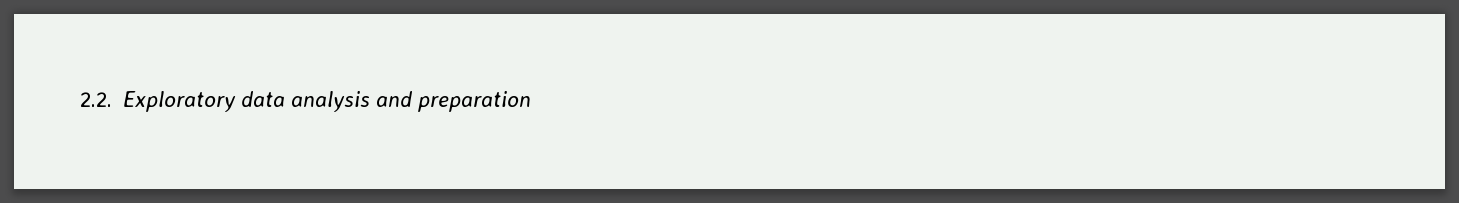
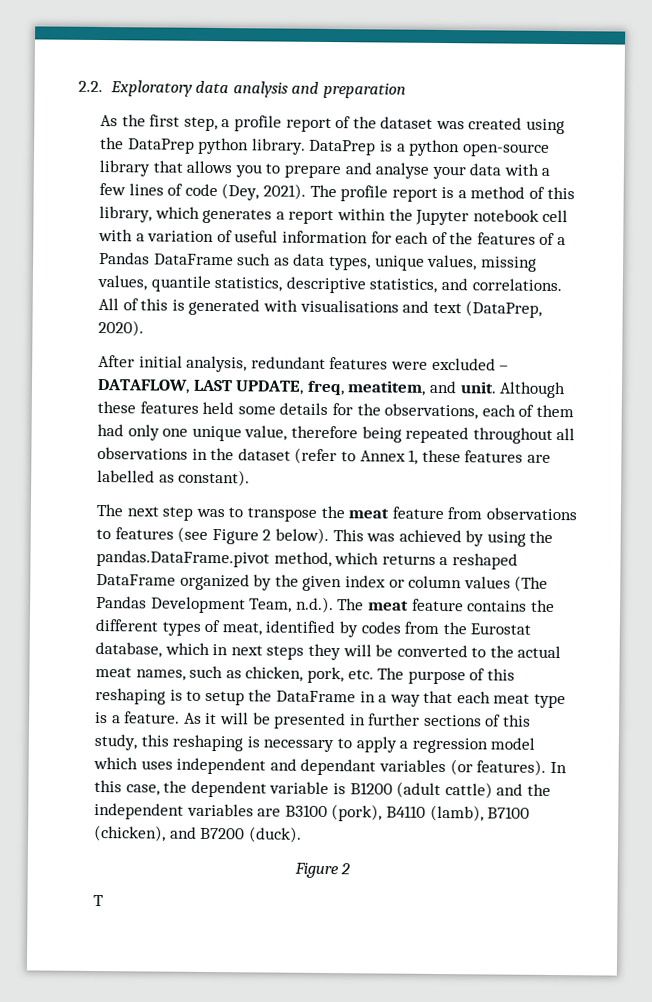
(531, 101) none -> [99,114,566,135] [99,137,550,157] [98,160,551,180] [98,183,575,202] [98,206,569,226] [97,228,567,246] [98,252,537,272] [96,274,562,294] [97,298,543,318] [97,319,144,337] [97,354,510,373] [96,378,567,399] [96,400,574,420] [96,423,576,444] [96,446,551,465] [96,469,251,487] [95,503,577,522] [95,526,554,547] [95,549,518,570] [95,573,549,592] [95,595,555,614] [94,618,532,638] [94,641,562,661] [94,665,515,685] [94,687,567,709] [94,711,532,730] [93,733,536,754] [92,756,567,776] [93,779,551,799] [93,802,531,822] [93,824,302,843] [293,862,351,879] [92,894,104,907] // As the first step, a profile report of the dataset was created using the DataPrep python library. DataPrep is a python open-source library that allows you to prepare and analyse your data with a few lines of code (Dey, 2021). The profile report is a method of this library, which generates a report within the Jupyter notebook cell with a variation of useful information for each of the features of a Pandas DataFrame such as data types, unique values, missing values, quantile statistics, descriptive statistics, and correlations. All of this is generated with visualisations and text (DataPrep, 2020). // After initial analysis, redundant features were excluded – DATAFLOW, LAST UPDATE, freq, meatitem, and unit. Although these features held some details for the observations, each of them had only one unique value, therefore being repeated throughout all observations in the dataset (refer to Annex 1, these features are labelled as constant). // The next step was to transpose the meat feature from observations to features (see Figure 2 below). This was achieved by using the pandas.DataFrame.pivot method, which returns a reshaped DataFrame organized by the given index or column values (The Pandas Development Team, n.d.). The meat feature contains the different types of meat, identified by codes from the Eurostat database, which in next steps they will be converted to the actual meat names, such as chicken, pork, etc. The purpose of this reshaping is to setup the DataFrame in a way that each meat type is a feature. As it will be presented in further sections of this study, this reshaping is necessary to apply a regression model which uses independent and dependant variables (or features). In this case, the dependent variable is B1200 (adult cattle) and the independent variables are B3100 (pork), B4110 (lamb), B7100 (chicken), and B7200 (duck). // Figure 2 // T

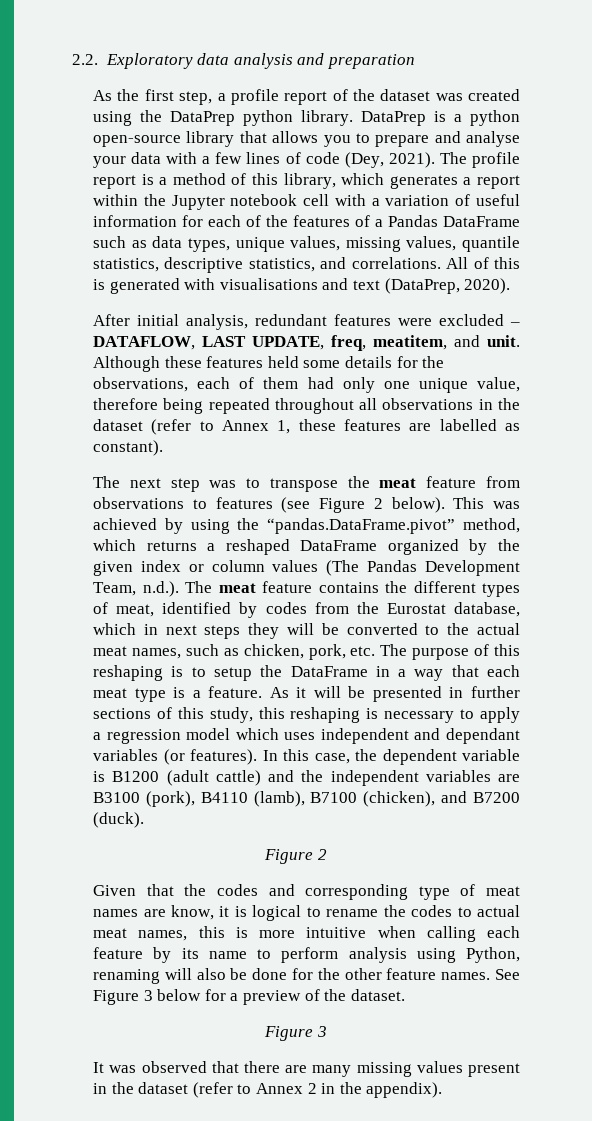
[95,549,270,568] pandas.DataFrame.pivot -> [267,518,456,534] “pandas.DataFrame.pivot”
[92,894,104,907] T -> [93,884,520,900] [93,905,520,921] [93,926,520,942] [93,947,520,963] [93,968,520,984] [93,989,405,1005] [264,1026,327,1041] [93,1061,520,1077] [93,1082,443,1098] Given that the codes and corresponding type of meat names are know, it is logical to rename the codes to actual meat names, this is more intuitive when calling each feature by its name to perform analysis using Python, renaming will also be done for the other feature names. See Figure 3 below for a preview of the dataset. // Figure 3 // It was observed that there are many missing values present in the dataset (refer to Annex 2 in the appendix).

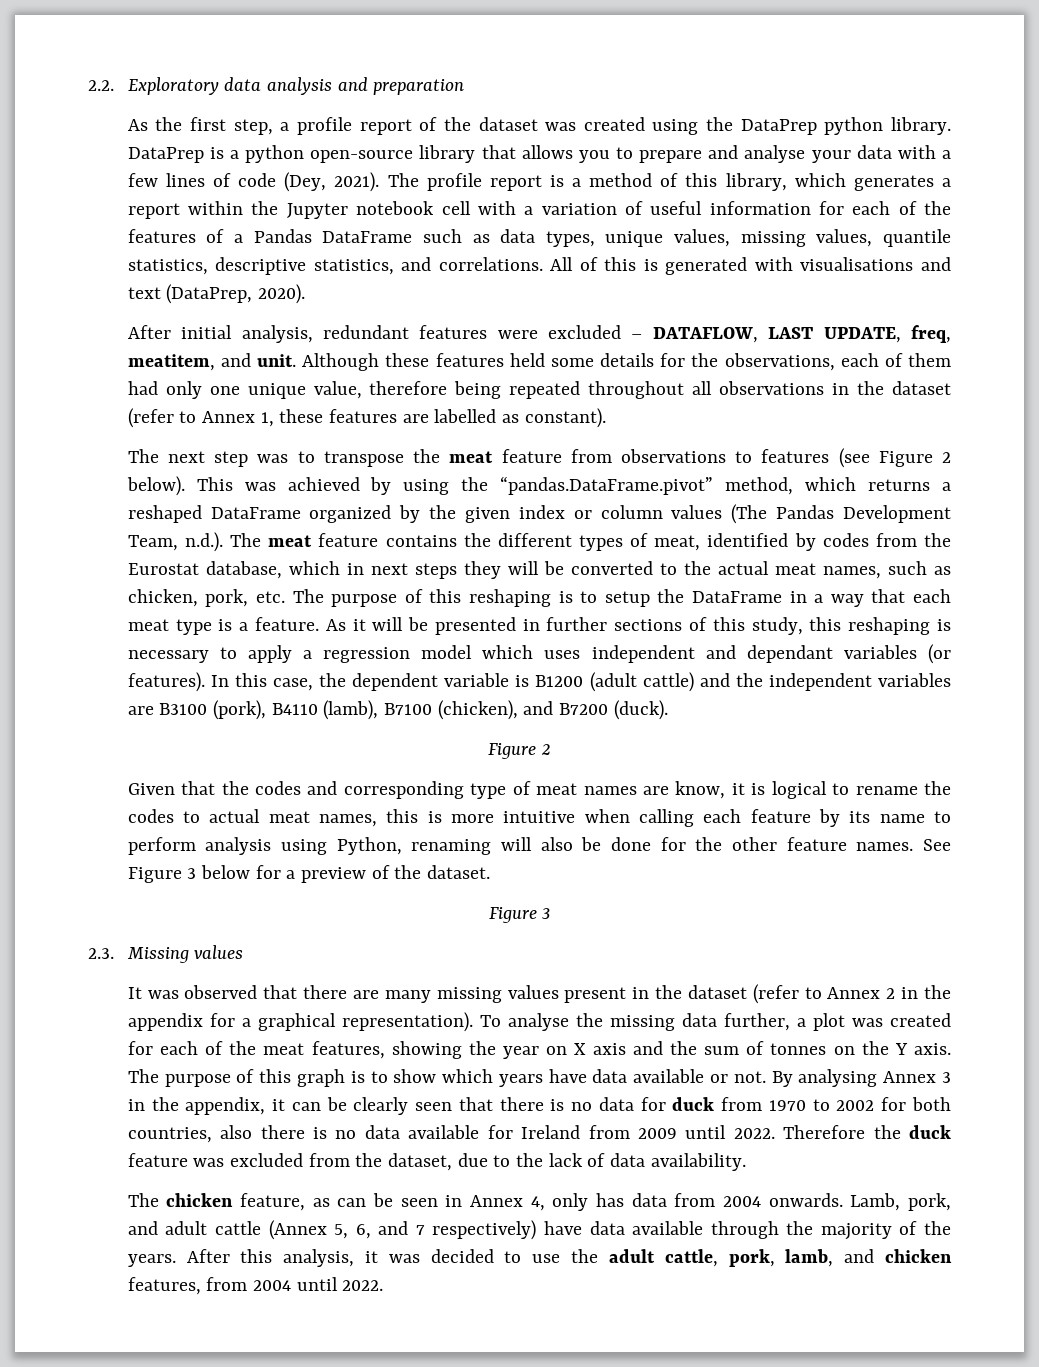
(327, 1031) none -> [88,945,244,963] // 2.3. Missing values
[366,1082,443,1098] appendix). -> [127,1012,952,1032] [127,1041,951,1059] [127,1069,951,1087] [127,1097,951,1115] [127,1125,952,1143] [127,1153,746,1171] [127,1193,952,1211] [127,1220,951,1240] [127,1249,952,1267] [127,1277,384,1295] appendix for a graphical representation). To analyse the missing data further, a plot was created for each of the meat features, showing the year on X axis and the sum of tonnes on the Y axis. The purpose of this graph is to show which years have data available or not. By analysing Annex 3 in the appendix, it can be clearly seen that there is no data for duck from 1970 to 2002 for both countries, also there is no data available for Ireland from 2009 until 2022. Therefore the duck feature was excluded from the dataset, due to the lack of data availability. // The chicken feature, as can be seen in Annex 4, only has data from 2004 onwards. Lamb, pork, and adult cattle (Annex 5, 6, and 7 respectively) have data available through the majority of the years. After this analysis, it was decided to use the adult cattle, pork, lamb, and chicken features, from 2004 until 2022.

